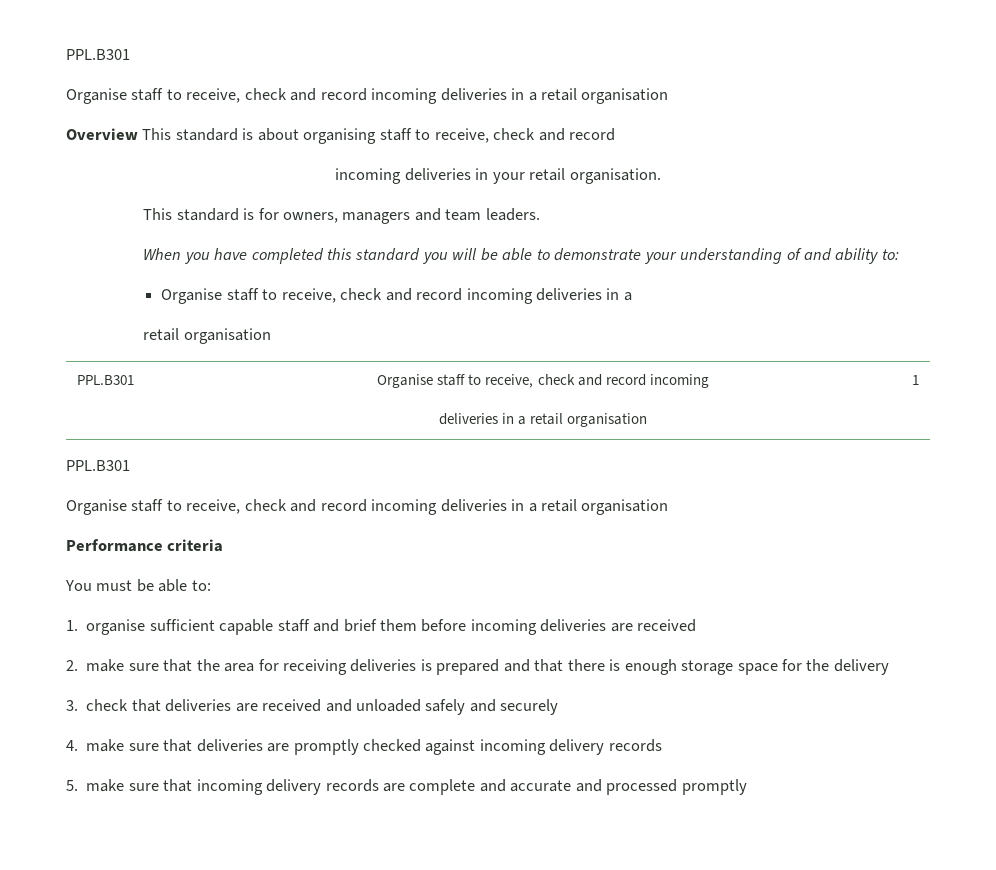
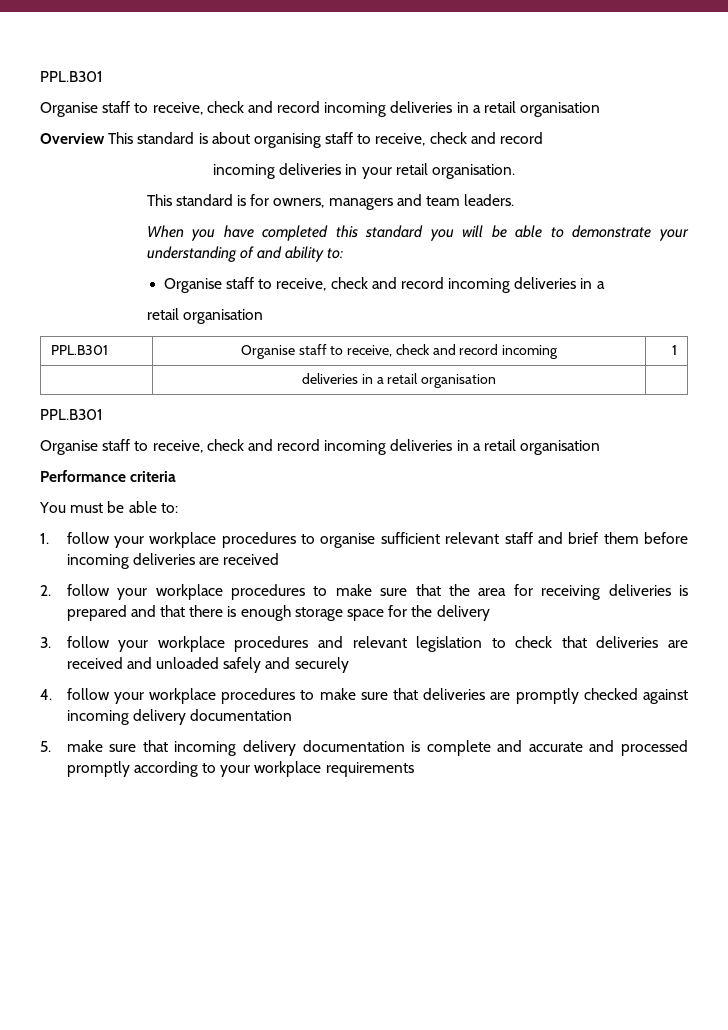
(78, 625) none -> [66,532,316,548] follow your workplace procedures to
[219,619,274,635] capable -> [445,532,500,544] relevant
(78, 665) none -> [66,584,328,600] follow your workplace procedures to
(78, 705) none -> [66,636,506,652] follow your workplace procedures and relevant legislation to
(78, 745) none -> [66,688,315,704] follow your workplace procedures to
[608,739,662,752] records -> [190,709,293,721] documentation
[325,779,405,792] records are -> [302,740,421,752] documentation is
(747, 787) none -> [133,761,414,777] according to your workplace requirements

